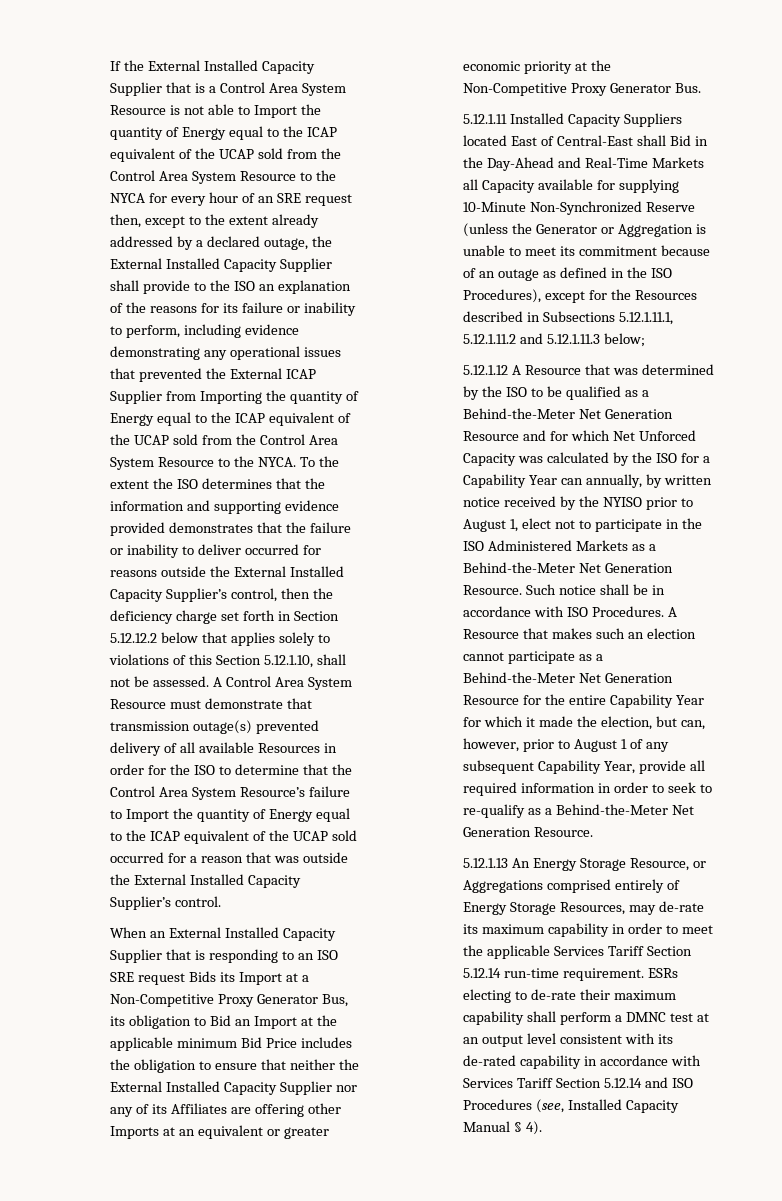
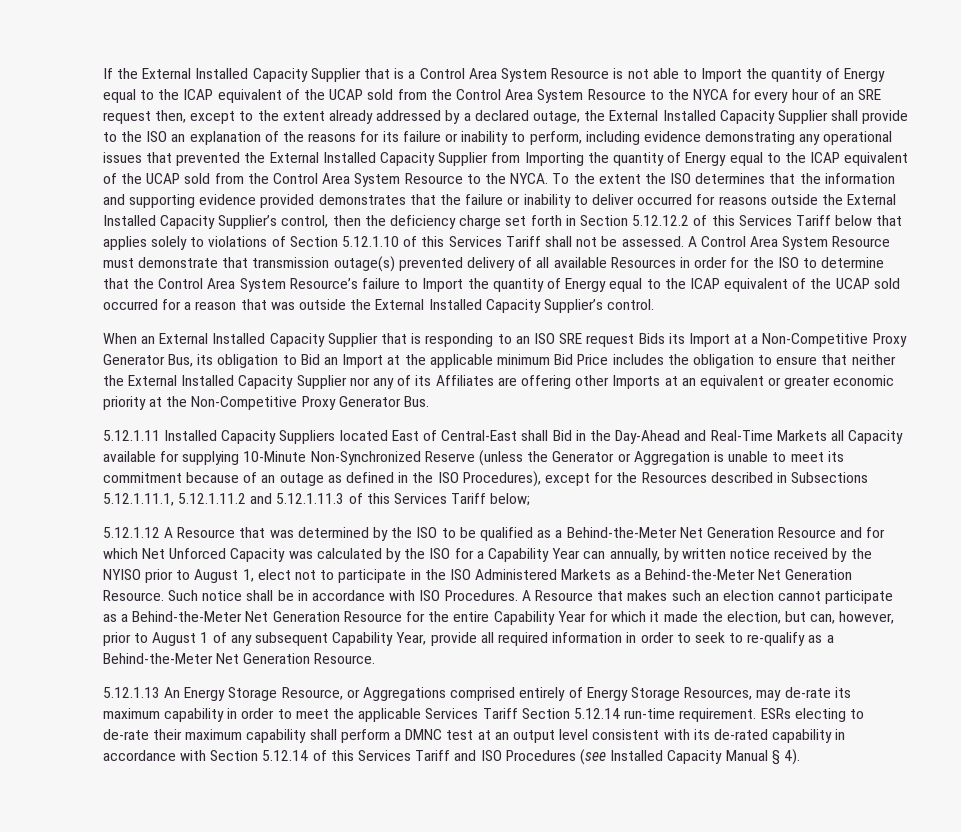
[285,369,316,379] ICAP -> [322,152,436,166] Installed Capacity
(158, 638) none -> [693,215,831,226] of this Services Tariff
[188,654,313,668] this Section 5.12.1.10, -> [289,236,541,247] Section 5.12.1.10 of this Services Tariff
(600, 339) none -> [348,493,487,504] of this Services Tariff
[463,1078,642,1088] Services Tariff Section 5.12.14 -> [210,750,451,761] Section 5.12.14 of this Services Tariff
[536,1099,565,1113] (see, -> [579,749,606,765] (see

